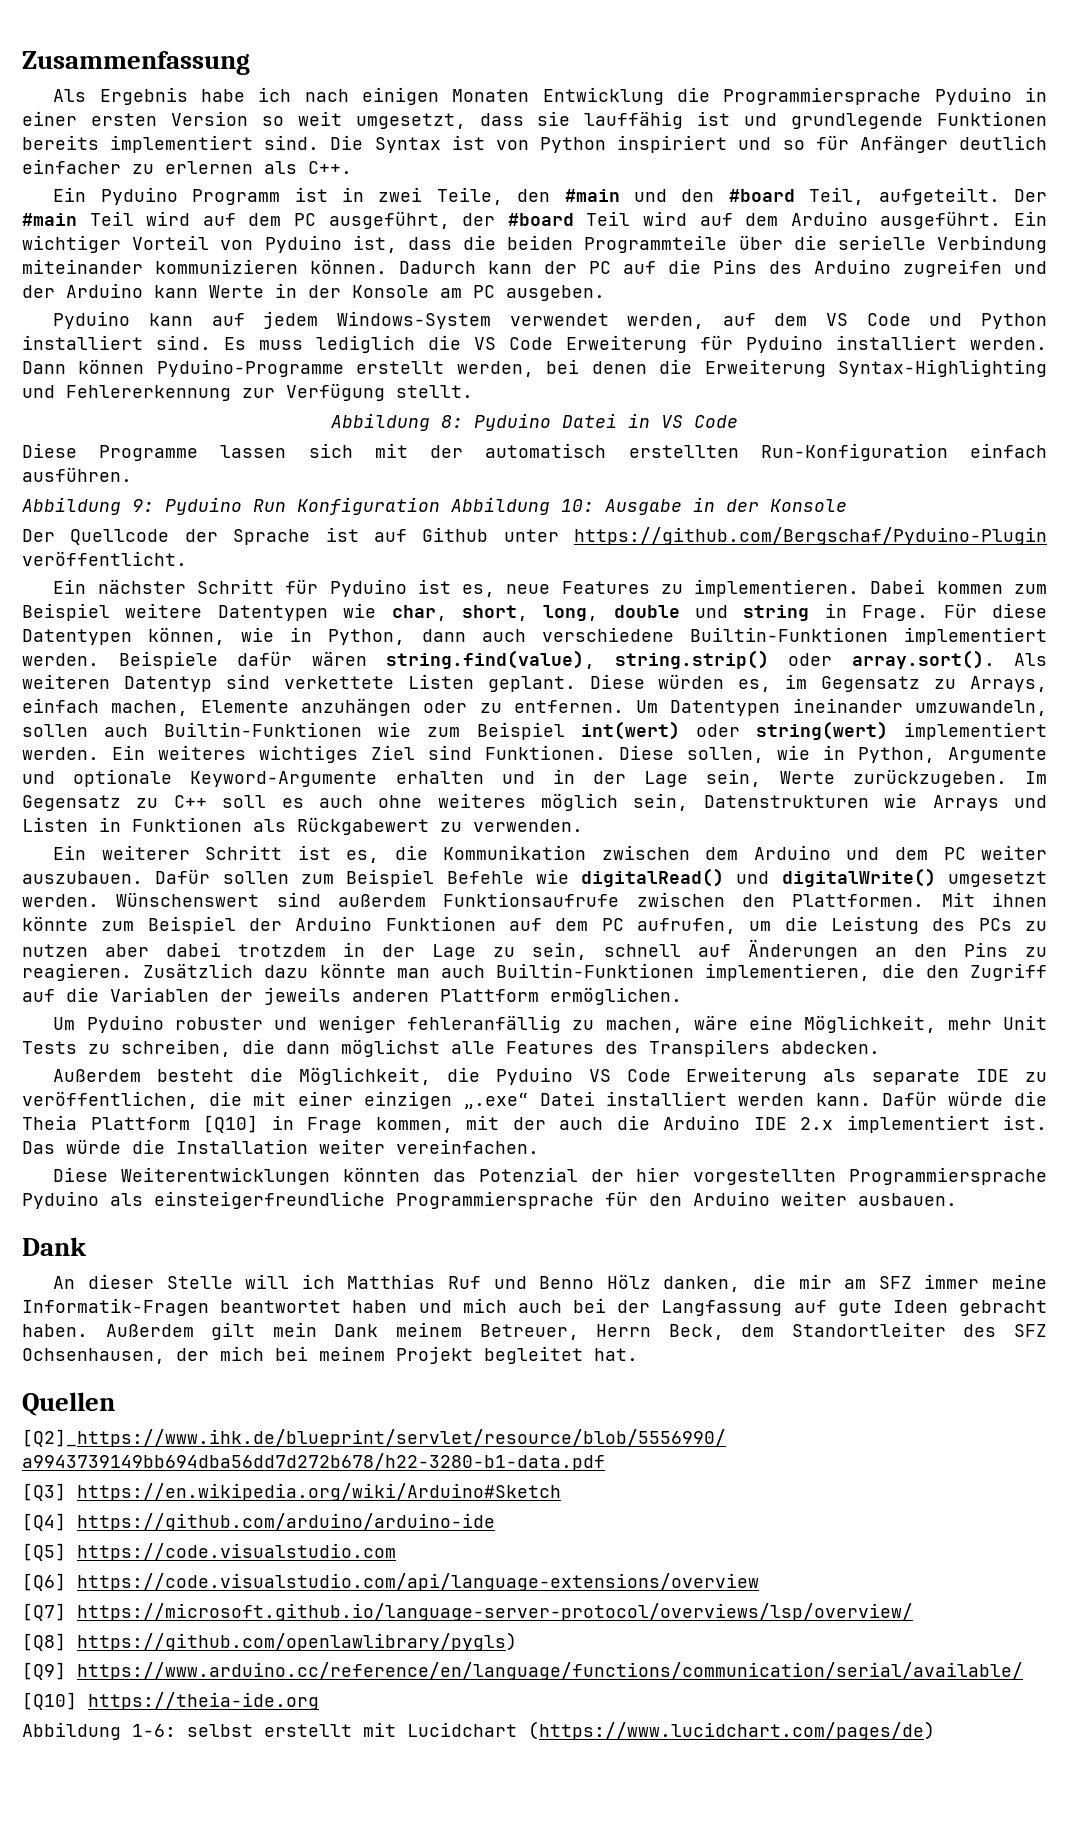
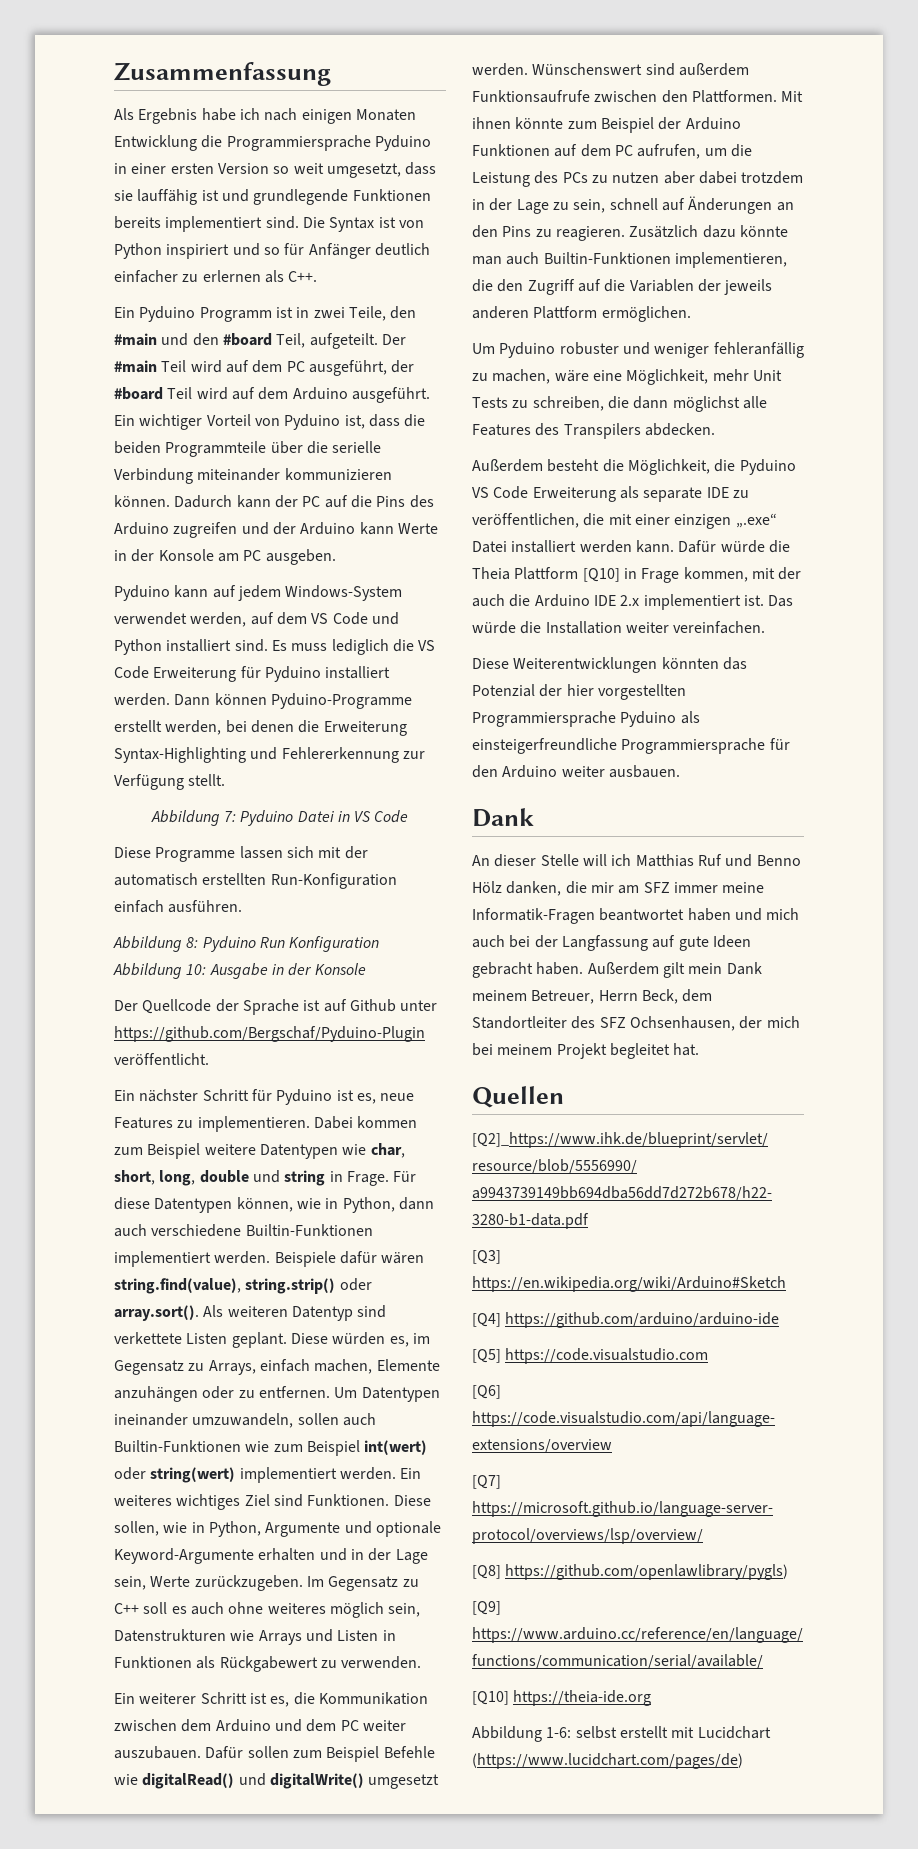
[441,415,463,428] 8: -> [223,811,236,822] 7:
[132,499,154,512] 9: -> [186,937,199,948] 8:

